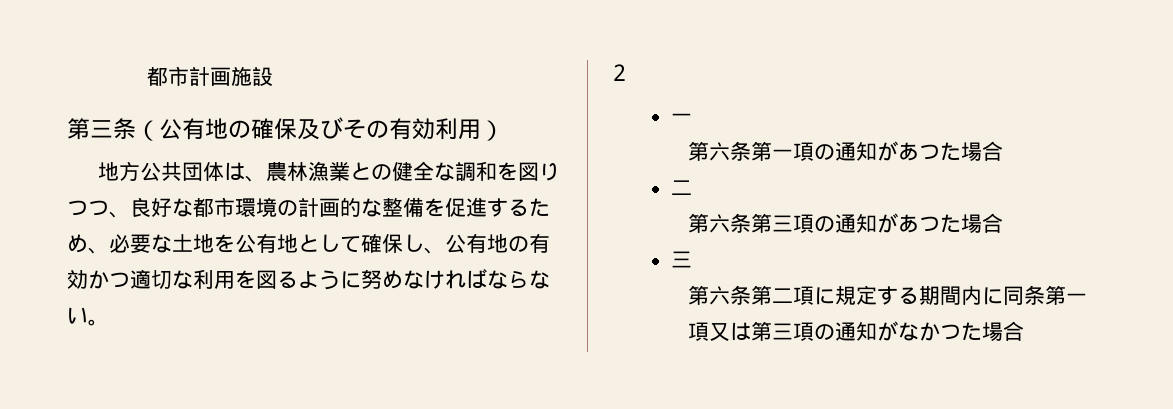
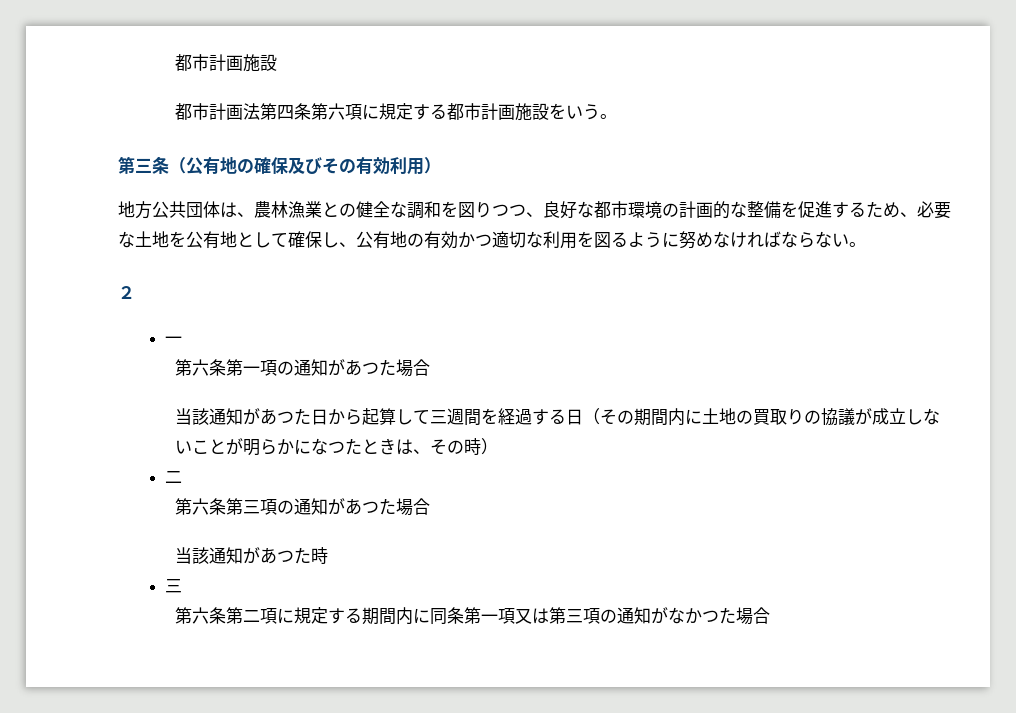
[147,66,274,86] 都市計画施設 -> [175,54,278,72] [175,103,618,121] 都市計画施設 // 都市計画法第四条第六項に規定する都市計画施設をいう。
(1004, 151) none -> [175,408,941,426] [175,438,499,456] // 当該通知があつた日から起算して三週間を経過する日（その期間内に土地の買取りの協議が成立しないことが明らかになつたときは、その時）
(1004, 223) none -> [175,547,329,564] // 当該通知があつた時

